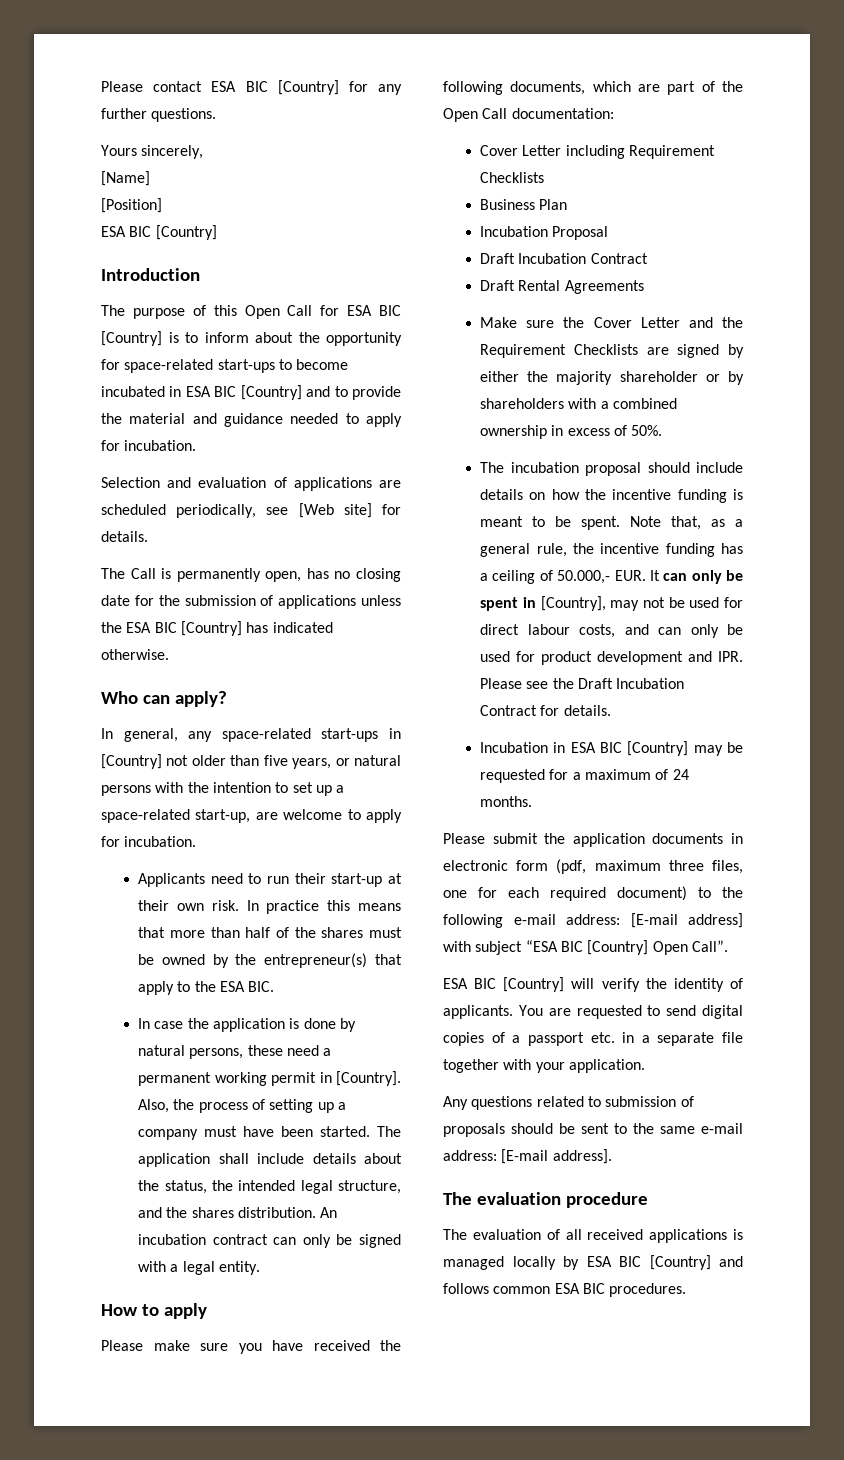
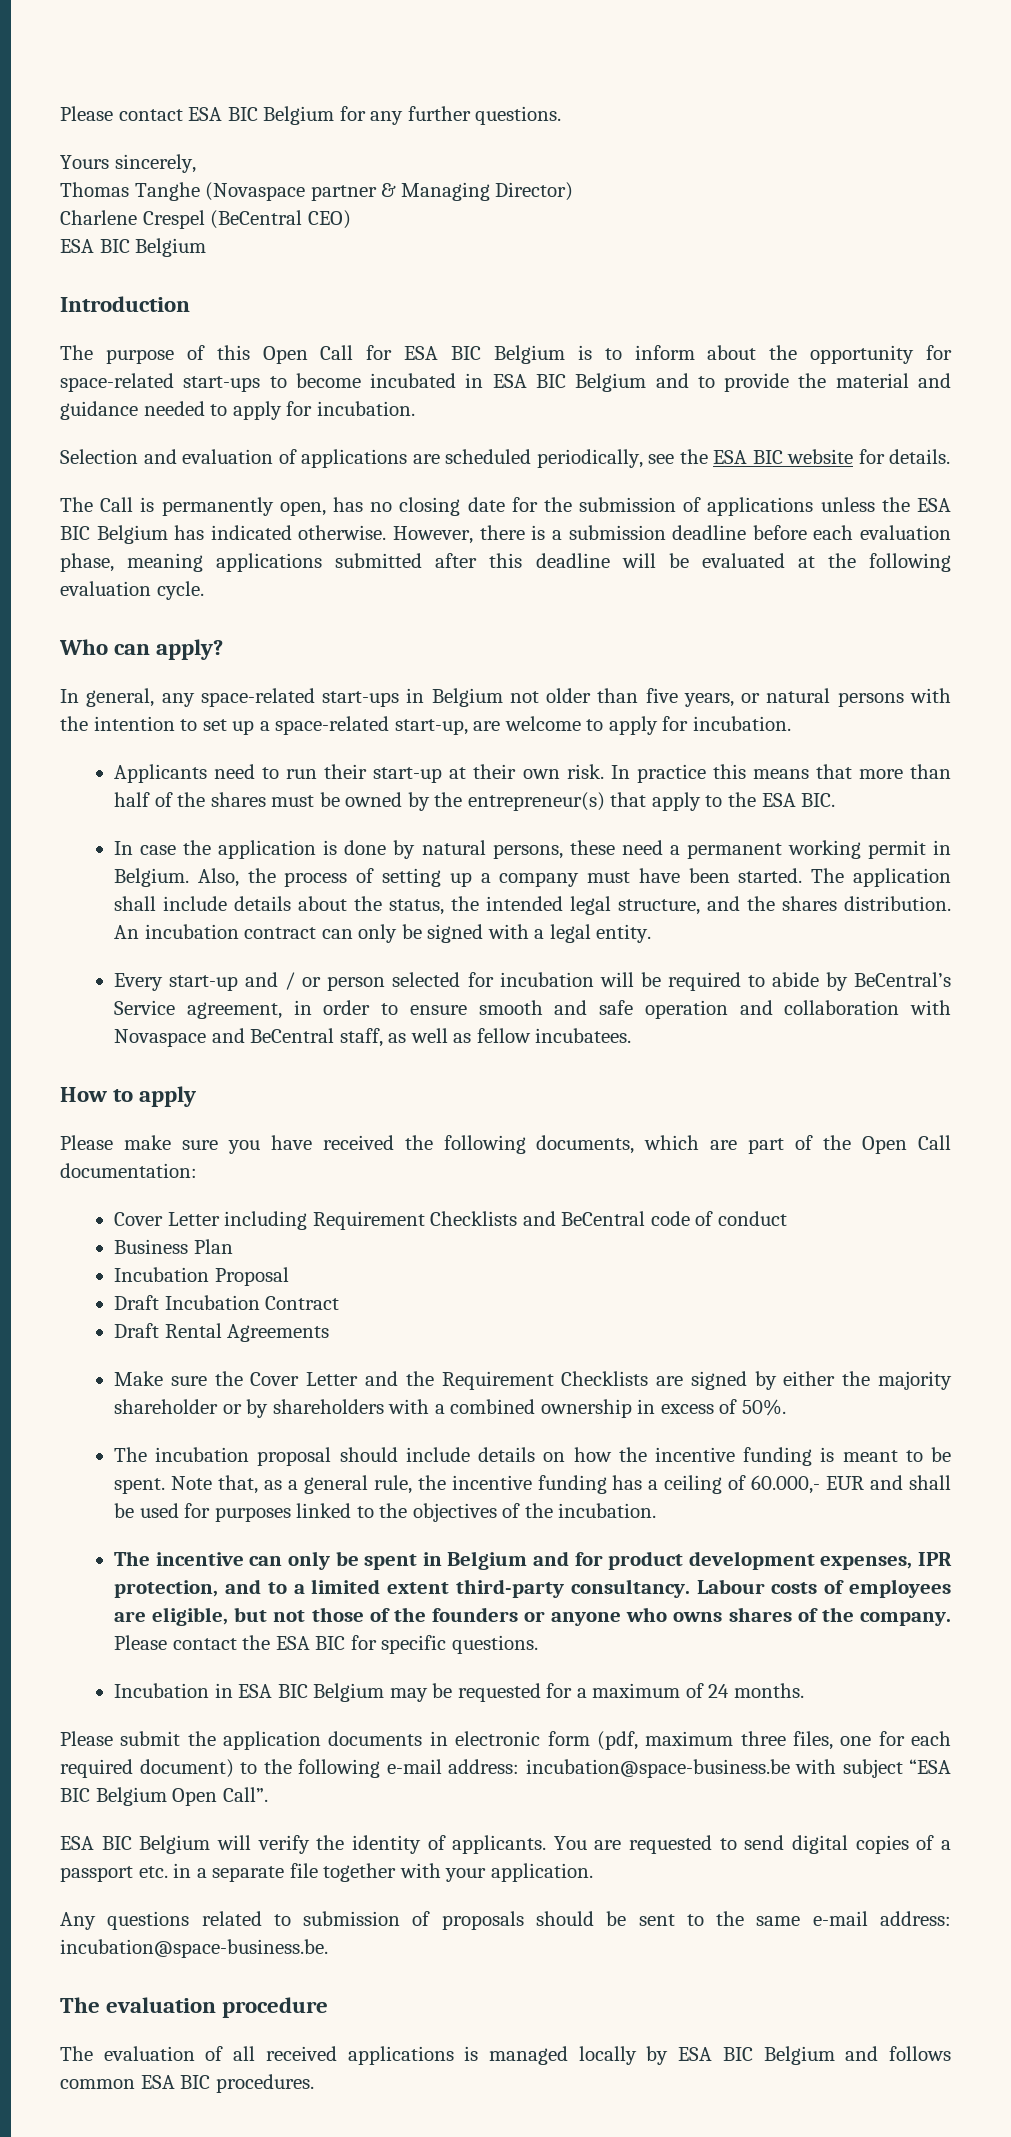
[277,80,339,95] [Country] -> [263,106,335,125] Belgium
[101,171,150,186] [101,198,162,213] [101,225,217,240] [Name] // [Position] // ESA BIC [Country] -> [60,182,574,201] [60,210,351,229] [60,238,207,257] Thomas Tanghe (Novaspace partner & Managing Director) // Charlene Crespel (BeCentral CEO) // ESA BIC Belgium
[101,331,162,346] [Country] -> [493,345,565,364] Belgium
[240,385,302,400] [Country] -> [575,373,647,392] Belgium
[298,503,372,518] [Web site] -> [679,449,854,464] the ESA BIC website
[180,621,242,636] [Country] -> [96,525,168,544] Belgium
(169, 654) none -> [393,525,952,544] [60,553,952,572] [60,581,204,600] However, there is a submission deadline before each evaluation phase, meaning applications submitted after this deadline will be evaluated at the following evaluation cycle.
[101,754,162,769] [Country] -> [431,688,503,707] Belgium
[336,1071,401,1086] [Country]. -> [114,868,190,887] Belgium.
(261, 1268) none -> [114,972,952,991] [114,1000,951,1019] [114,1028,632,1047] // Every start-up and / or person selected for incubation will be required to abide by BeCentral’s Service agreement, in order to ensure smooth and safe operation and collaboration with Novaspace and BeCentral staff, as well as fellow incubatees.
(545, 177) none -> [522,1211,787,1226] and BeCentral code of conduct
[557,570,660,584] 50.000,- EUR. It -> [751,1475,952,1494] [114,1503,657,1522] [114,1551,244,1566] 60.000,- EUR and shall be used for purposes linked to the objectives of the incubation. // The incentive
[540,596,743,611] [480,624,743,638] [480,651,743,665] [480,678,685,689] [480,705,611,716] [Country], may not be used for direct labour costs, and can only be used for product development and IPR. Please see the Draft Incubation Contract for details. -> [447,1551,953,1570] [114,1579,952,1598] [114,1607,951,1626] [114,1635,538,1654] Belgium and for product development expenses, IPR protection, and to a limited extent third-party consultancy. Labour costs of employees are eligible, but not those of the founders or anyone who owns shares of the company. Please contact the ESA BIC for specific questions.
[627,741,689,756] [Country] -> [313,1683,385,1702] Belgium
[630,913,743,928] [E-mail address] -> [525,1759,790,1778] incubation@space-business.be
[587,940,649,955] [Country] -> [95,1787,167,1806] Belgium
[503,977,565,992] [Country] -> [139,1835,211,1854] Belgium
[501,1149,612,1164] [E-mail address]. -> [60,1939,328,1958] incubation@space-business.be.
[649,1255,711,1270] [Country] -> [763,2046,835,2065] Belgium

